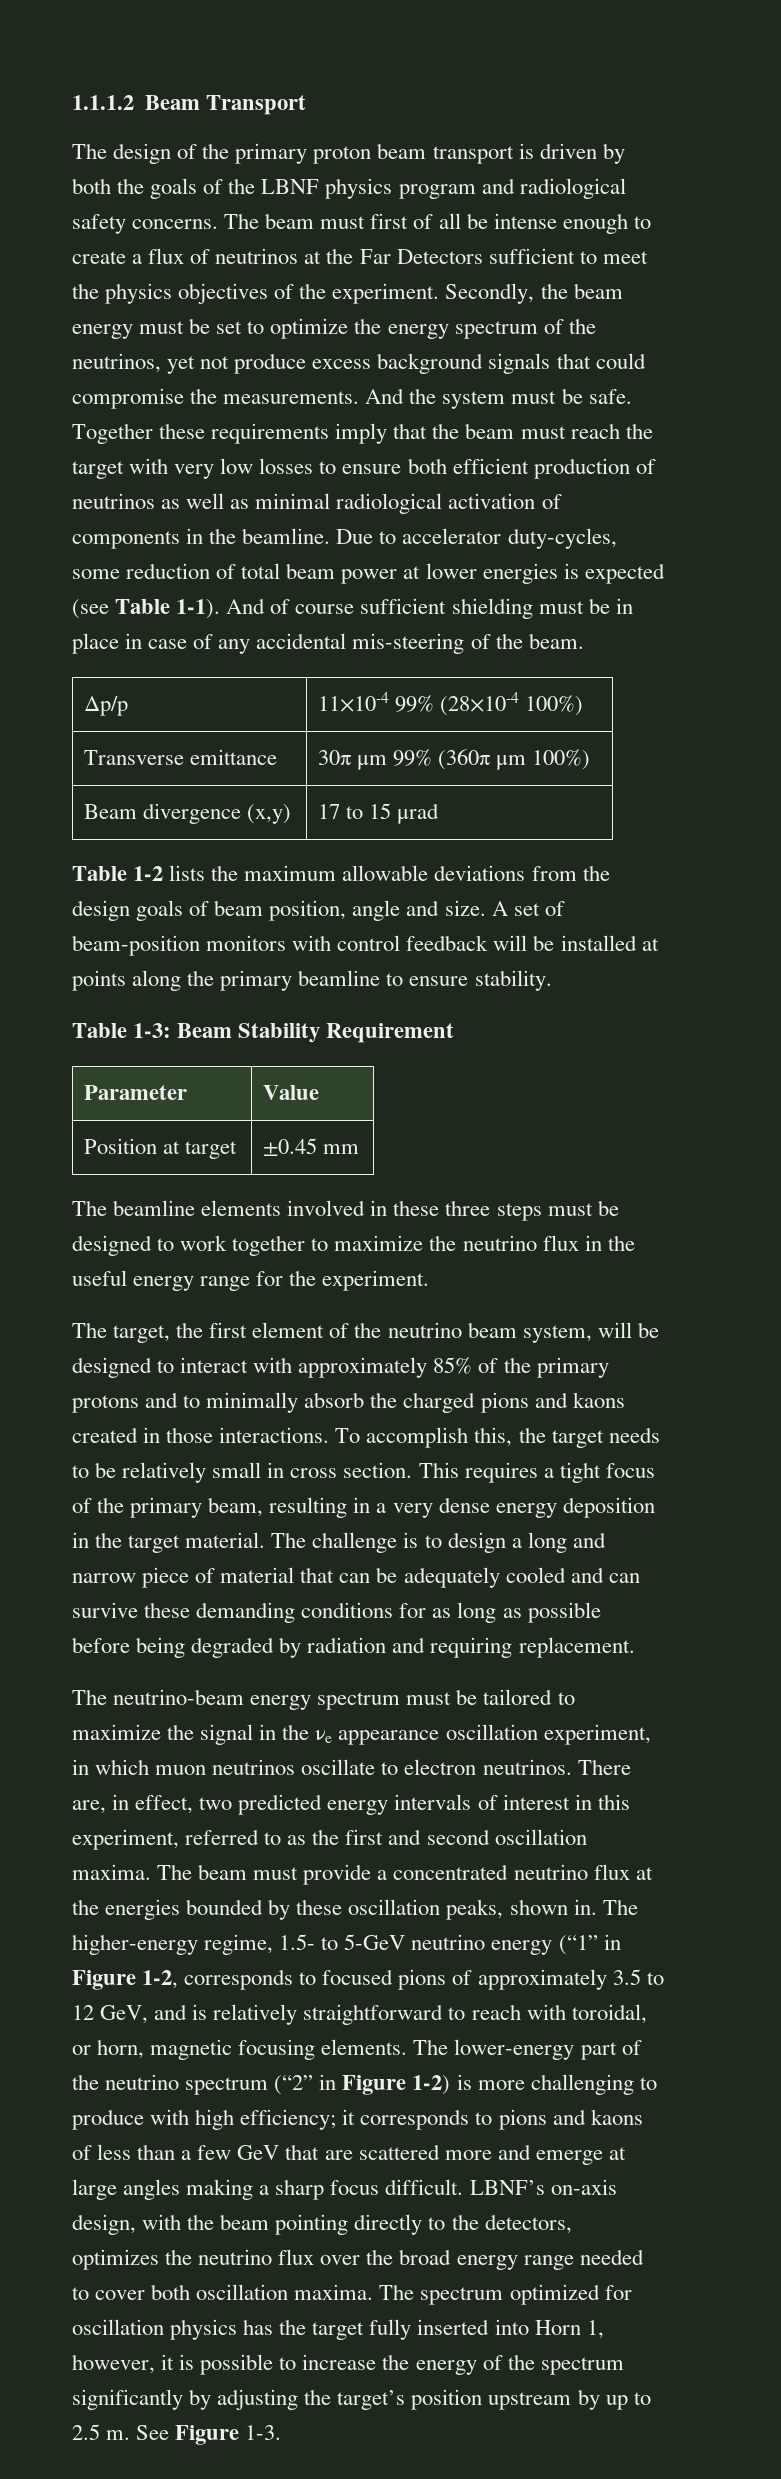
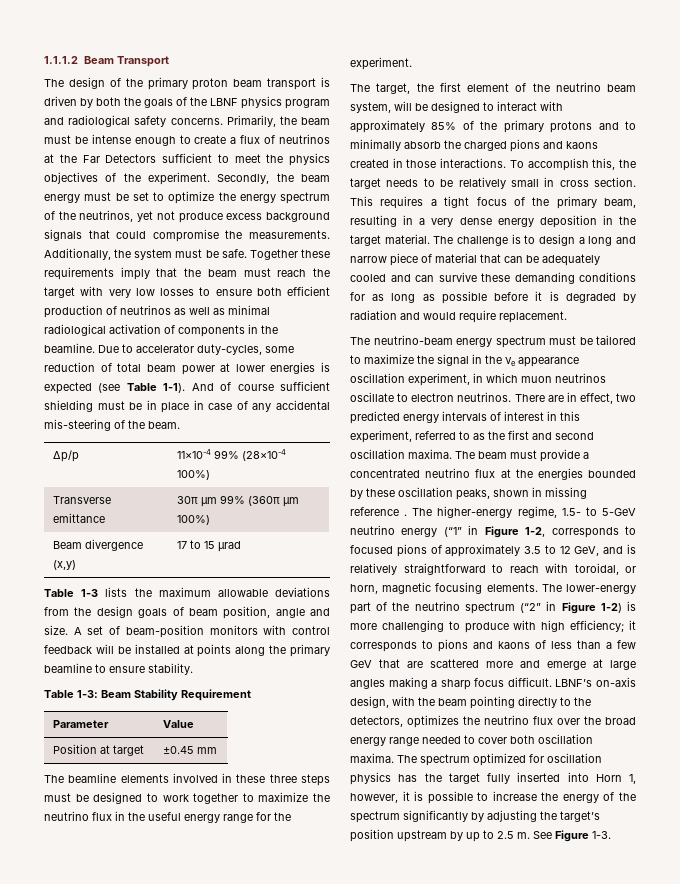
[224,213,461,229] The beam must first of all -> [226,115,330,127] [44,135,71,144] Primarily, the beam must
[365,388,405,404] And -> [44,248,111,260] Additionally,
[133,866,164,881] 1-2 -> [81,589,99,597] 1-3
[136,1637,186,1658] being -> [535,291,559,301] it is
[430,1637,513,1658] requiring -> [423,310,496,323] would require
[72,1800,106,1814] are, -> [547,395,564,402] are
[573,1899,597,1915] in. -> [532,487,587,499] [350,507,408,516] in missing reference .

